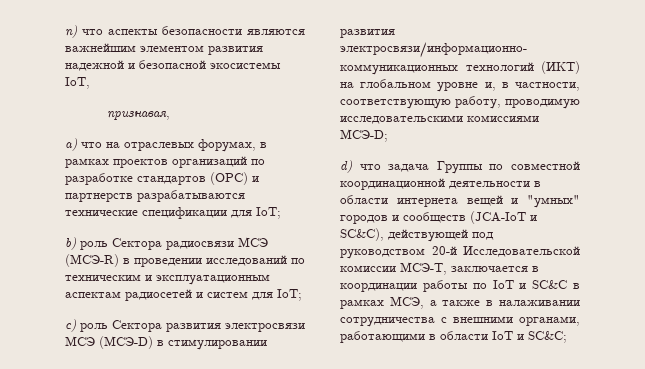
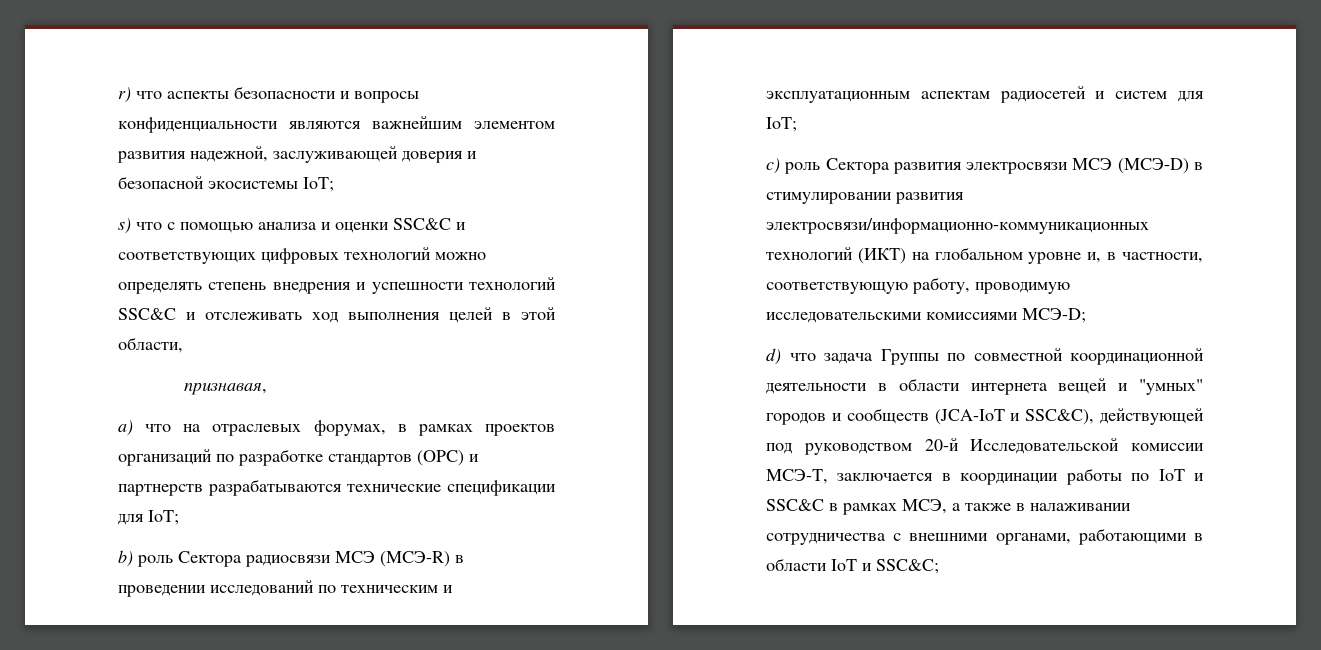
[65,25,77,38] n) -> [118,87,131,103] r)
(242, 30) none -> [340,91,419,103] [118,117,278,133] и вопросы конфиденциальности
[65,60,281,71] [65,77,90,89] надежной и безопасной экосистемы IoT, -> [190,146,477,163] [118,176,334,192] [118,218,466,234] [118,247,486,264] [118,277,556,294] [118,307,556,323] [118,337,183,353] надежной, заслуживающей доверия и безопасной экосистемы IoT; // s) что с помощью анализа и оценки SSC&C и соответствующих цифровых технологий можно определять степень внедрения и успешности технологий SSC&C и отслеживать ход выполнения целей в этой области,
[340,228,384,241] SC&C), -> [1025,409,1095,425] SSC&C),
[532,280,568,289] SC&C -> [766,499,824,511] SSC&C
[528,331,567,343] SC&C; -> [876,559,939,574] SSC&C;

